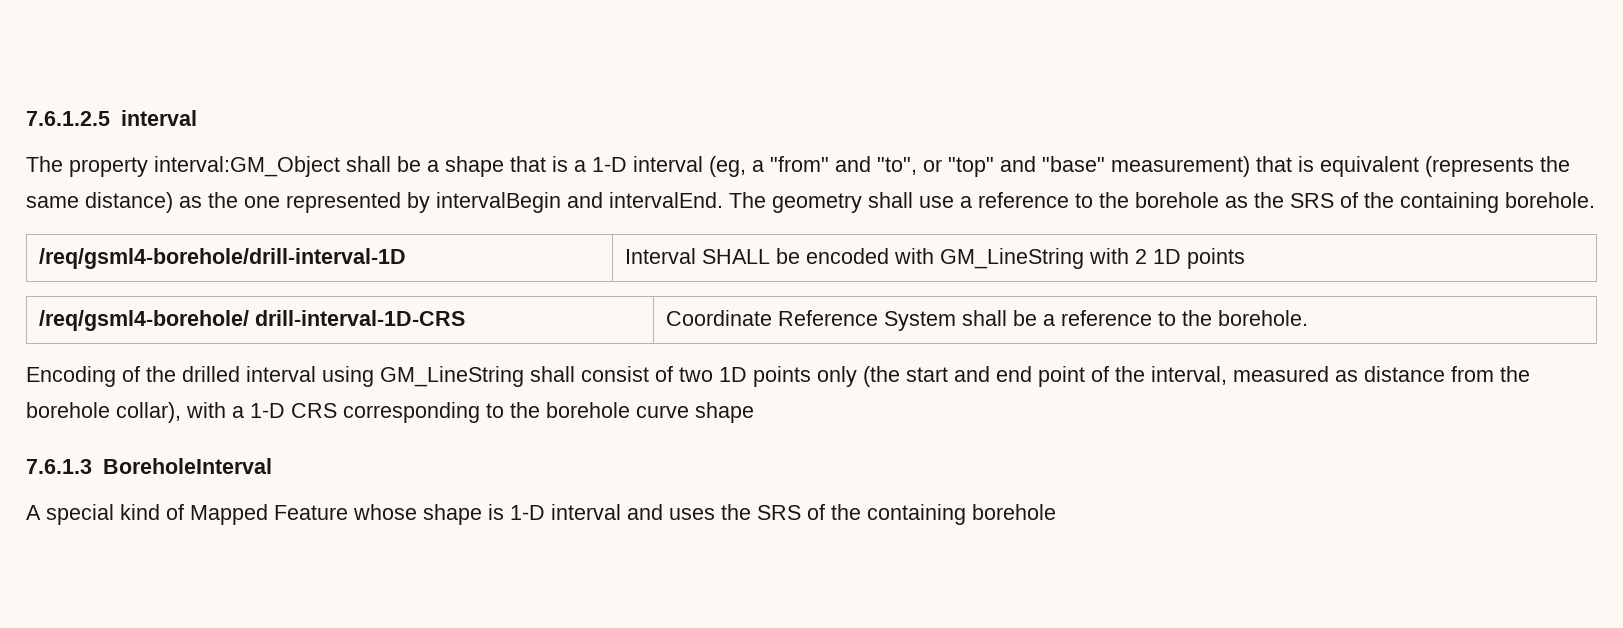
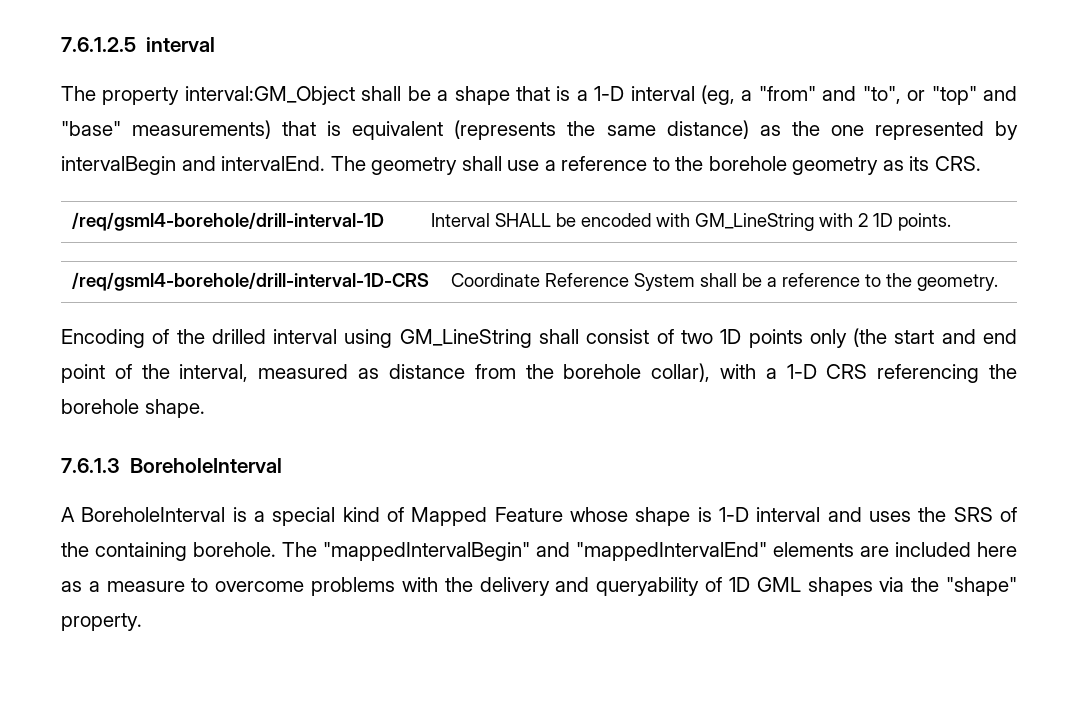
[1111,156,1250,177] measurement) -> [132,120,272,139] measurements)
[1225,192,1595,213] as the SRS of the containing borehole. -> [792,156,982,175] geometry as its CRS.
[1186,248,1245,269] [38,310,465,331] points // /req/gsml4-borehole/ drill-interval-1D-CRS -> [898,213,952,231] [72,272,430,291] points. // /req/gsml4-borehole/drill-interval-1D-CRS
[1217,310,1308,326] borehole. -> [917,274,999,291] geometry.
[343,402,754,423] corresponding to the borehole curve shape -> [877,364,1017,383] [61,399,205,418] referencing the borehole shape.
(41, 512) none -> [81,507,265,522] BoreholeInterval is a
[972,504,1056,520] borehole -> [193,542,1017,561] [61,577,1018,596] [61,613,142,631] borehole. The "mappedIntervalBegin" and "mappedIntervalEnd" elements are included here as a measure to overcome problems with the delivery and queryability of 1D GML shapes via the "shape" property.

